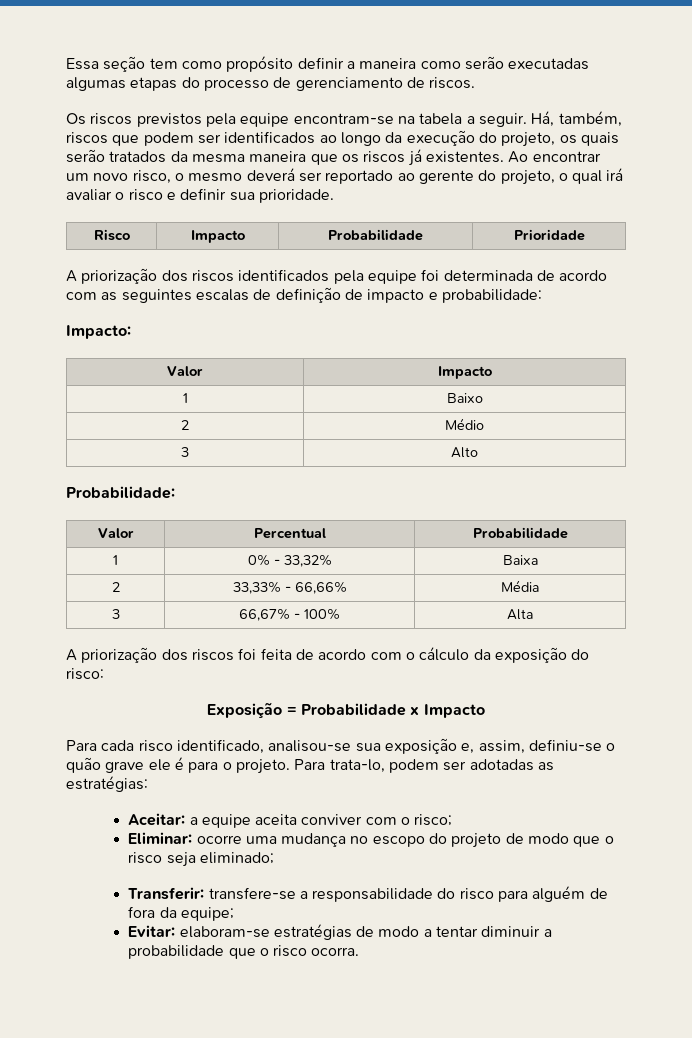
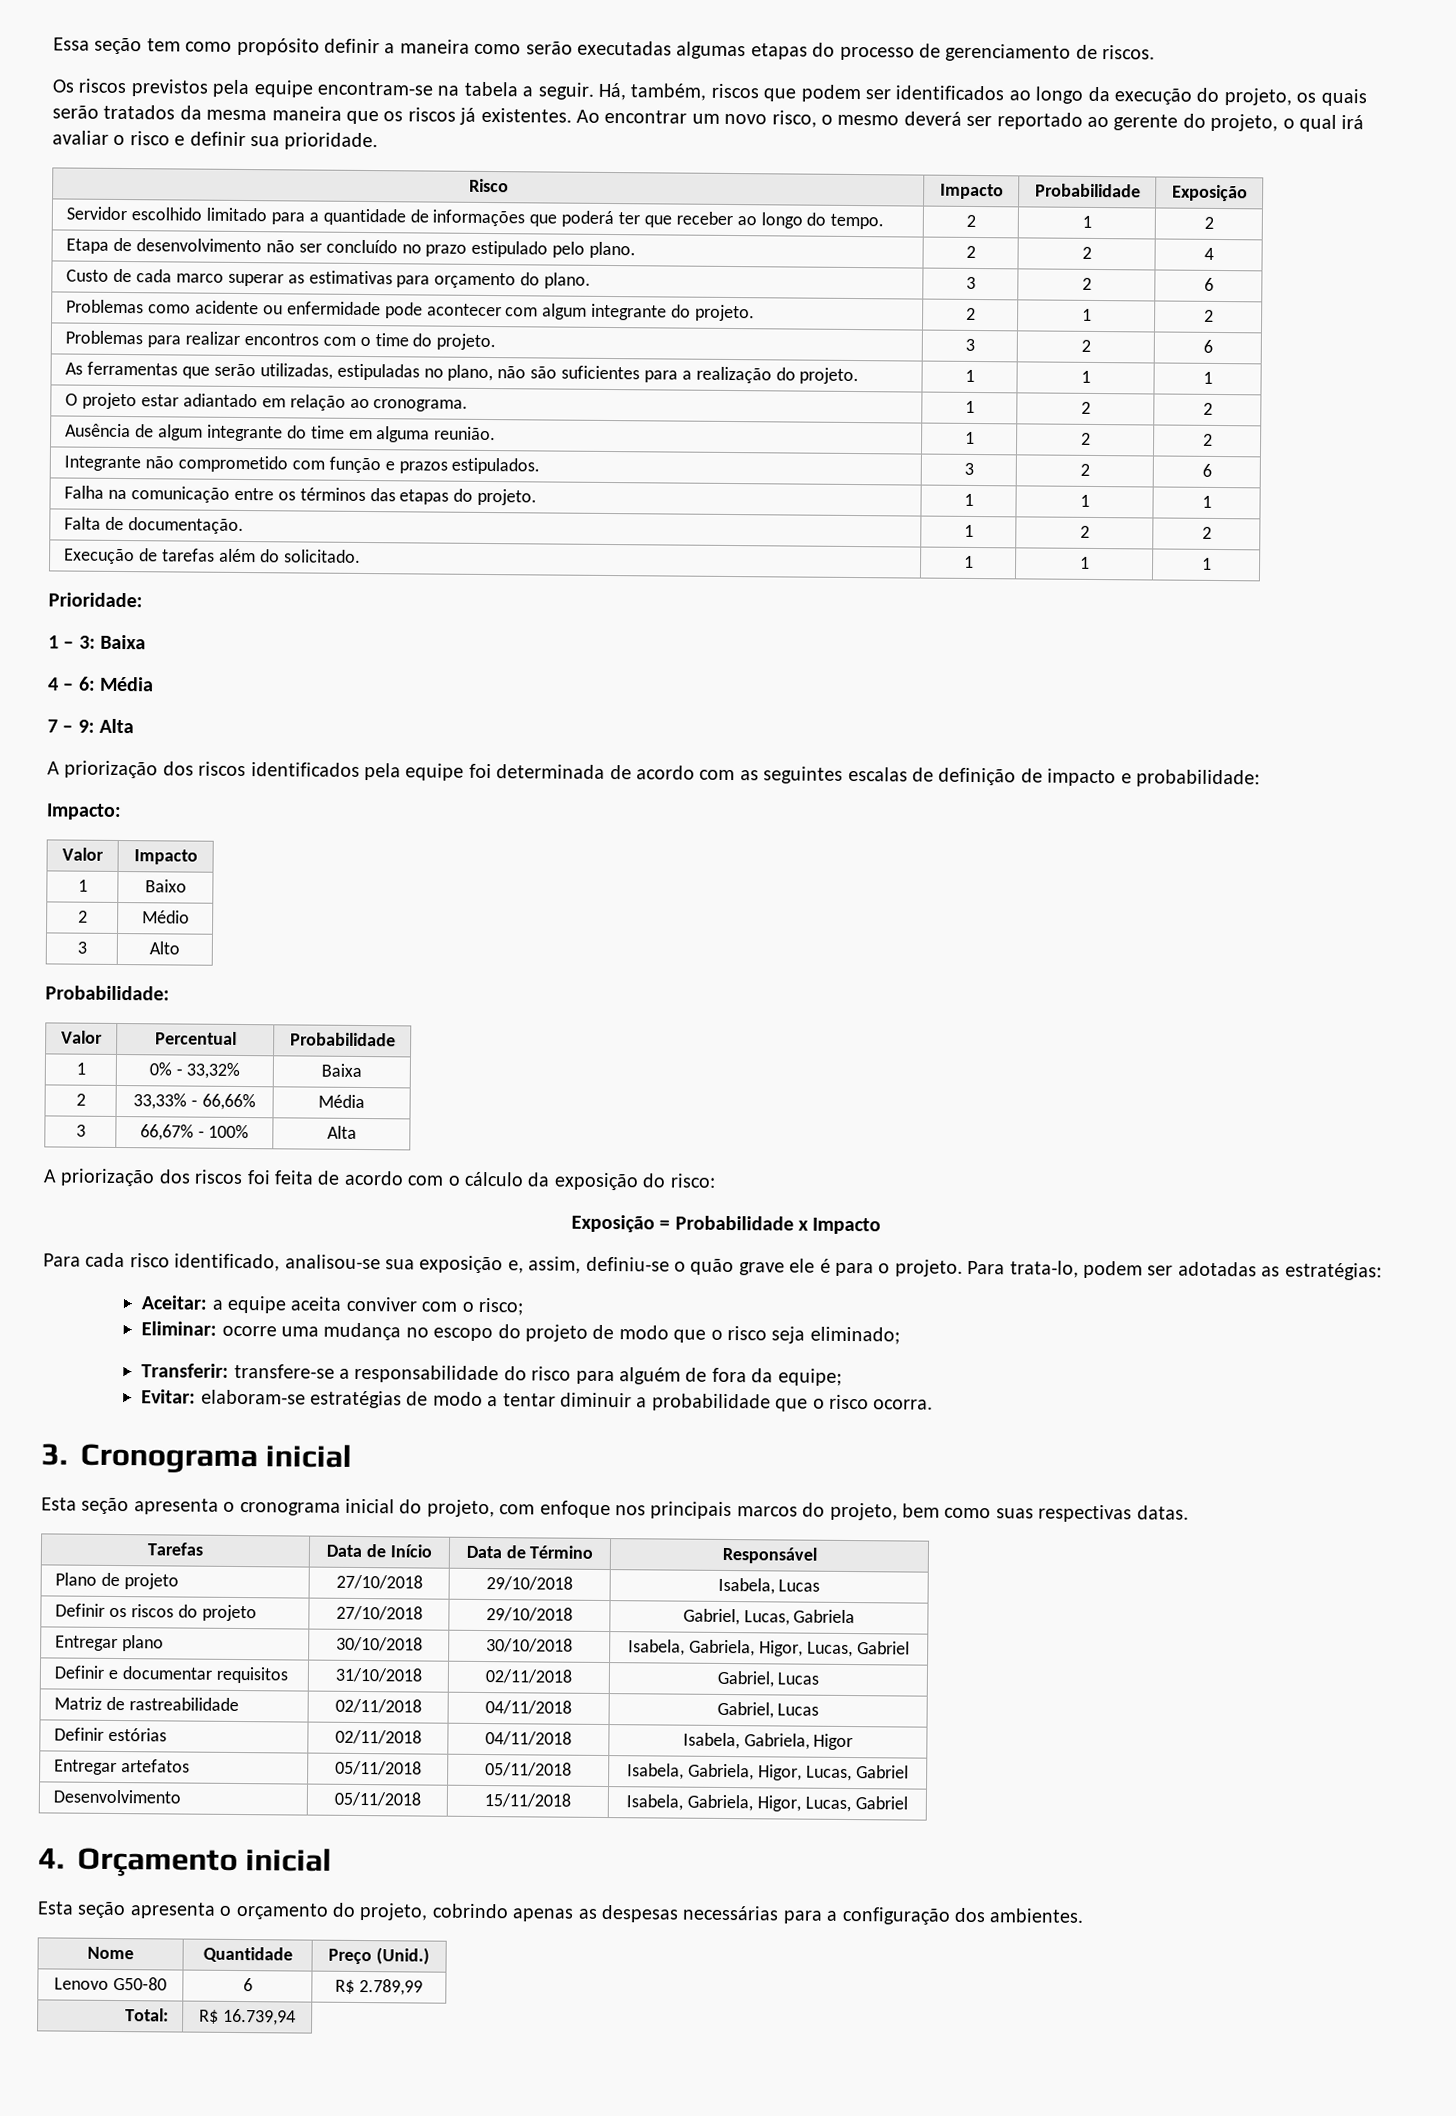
[513,229,585,241] Prioridade -> [1171,184,1248,202] [66,206,885,230] [965,214,976,228] [1081,215,1092,228] [1203,216,1214,229] [66,237,637,259] [965,245,976,259] [1081,246,1092,259] [1203,247,1214,260] [66,268,592,289] [965,276,976,290] [1081,277,1092,290] [1203,277,1214,291] [66,299,755,322] [965,307,976,321] [1081,308,1092,321] [1203,309,1214,322] [65,330,497,351] [964,338,975,352] [1080,339,1091,352] [1202,339,1213,353] [65,361,860,385] [964,369,975,382] [1080,370,1091,383] [1202,371,1213,384] [65,392,469,412] [964,400,975,413] [1080,401,1091,414] [1202,402,1213,415] [65,423,497,443] [964,431,975,444] [1080,432,1091,445] [1202,433,1213,446] [64,455,541,475] [963,462,974,475] [1079,463,1090,476] [1201,463,1212,477] [64,485,538,506] [963,493,974,506] [1079,494,1090,507] [1201,495,1212,508] [64,516,245,535] [963,524,974,537] [1079,525,1090,538] [1201,526,1212,539] [64,548,361,565] [963,555,974,568] [1079,556,1090,569] [1201,557,1212,570] [48,592,143,608] [48,634,147,650] [47,676,155,692] [47,718,135,734] Exposição // Servidor escolhido limitado para a quantidade de informações que poderá ter que receber ao longo do tempo. | 2 | 1 | 2 // Etapa de desenvolvimento não ser concluído no prazo estipulado pelo plano. | 2 | 2 | 4 // Custo de cada marco superar as estimativas para orçamento do plano. | 3 | 2 | 6 // Problemas como acidente ou enfermidade pode acontecer com algum integrante do projeto. | 2 | 1 | 2 // Problemas para realizar encontros com o time do projeto. | 3 | 2 | 6 // As ferramentas que serão utilizadas, estipuladas no plano, não são suficientes para a realização do projeto. | 1 | 1 | 1 // O projeto estar adiantado em relação ao cronograma. | 1 | 2 | 2 // Ausência de algum integrante do time em alguma reunião. | 1 | 2 | 2 // Integrante não comprometido com função e prazos estipulados. | 3 | 2 | 6 // Falha na comunicação entre os términos das etapas do projeto. | 1 | 1 | 1 // Falta de documentação. | 1 | 2 | 2 // Execução de tarefas além do solicitado. | 1 | 1 | 1 // Prioridade: // 1 – 3: Baixa // 4 – 6: Média // 7 – 9: Alta
(360, 951) none -> [41,1443,353,1474] [41,1497,1189,1523] [147,1542,204,1556] [326,1544,432,1558] [465,1545,594,1559] [721,1546,817,1564] [55,1572,180,1590] [335,1574,423,1590] [486,1576,573,1591] [717,1577,821,1595] [55,1603,257,1622] [335,1605,423,1621] [486,1607,573,1622] [682,1608,856,1626] [55,1635,165,1652] [335,1636,423,1652] [486,1638,573,1653] [628,1639,910,1658] [54,1665,289,1684] [334,1667,422,1683] [485,1669,572,1684] [716,1670,820,1688] [54,1696,240,1712] [334,1698,422,1714] [485,1700,572,1715] [716,1701,820,1719] [54,1727,168,1742] [334,1729,422,1745] [485,1731,572,1746] [682,1732,854,1751] [54,1759,191,1776] [334,1760,422,1776] [485,1762,572,1777] [627,1763,909,1782] [53,1789,182,1804] [333,1791,421,1807] [484,1793,571,1808] [626,1794,908,1813] [38,1847,333,1878] [37,1901,1085,1925] [87,1946,134,1960] [202,1946,293,1963] [328,1947,430,1965] [54,1976,167,1991] [242,1978,253,1992] [335,1978,423,1996] [124,2008,169,2022] [199,2008,296,2026] // 3. Cronograma inicial // Esta seção apresenta o cronograma inicial do projeto, com enfoque nos principais marcos do projeto, bem como suas respectivas datas. // Tarefas | Data de Início | Data de Término | Responsável // Plano de projeto | 27/10/2018 | 29/10/2018 | Isabela, Lucas // Definir os riscos do projeto | 27/10/2018 | 29/10/2018 | Gabriel, Lucas, Gabriela // Entregar plano | 30/10/2018 | 30/10/2018 | Isabela, Gabriela, Higor, Lucas, Gabriel // Definir e documentar requisitos | 31/10/2018 | 02/11/2018 | Gabriel, Lucas // Matriz de rastreabilidade | 02/11/2018 | 04/11/2018 | Gabriel, Lucas // Definir estórias | 02/11/2018 | 04/11/2018 | Isabela, Gabriela, Higor // Entregar artefatos | 05/11/2018 | 05/11/2018 | Isabela, Gabriela, Higor, Lucas, Gabriel // Desenvolvimento | 05/11/2018 | 15/11/2018 | Isabela, Gabriela, Higor, Lucas, Gabriel // 4. Orçamento inicial // Esta seção apresenta o orçamento do projeto, cobrindo apenas as despesas necessárias para a configuração dos ambientes. // Nome | Quantidade | Preço (Unid.) // Lenovo G50-80 | 6 | R$ 2.789,99 // Total: | R$ 16.739,94

